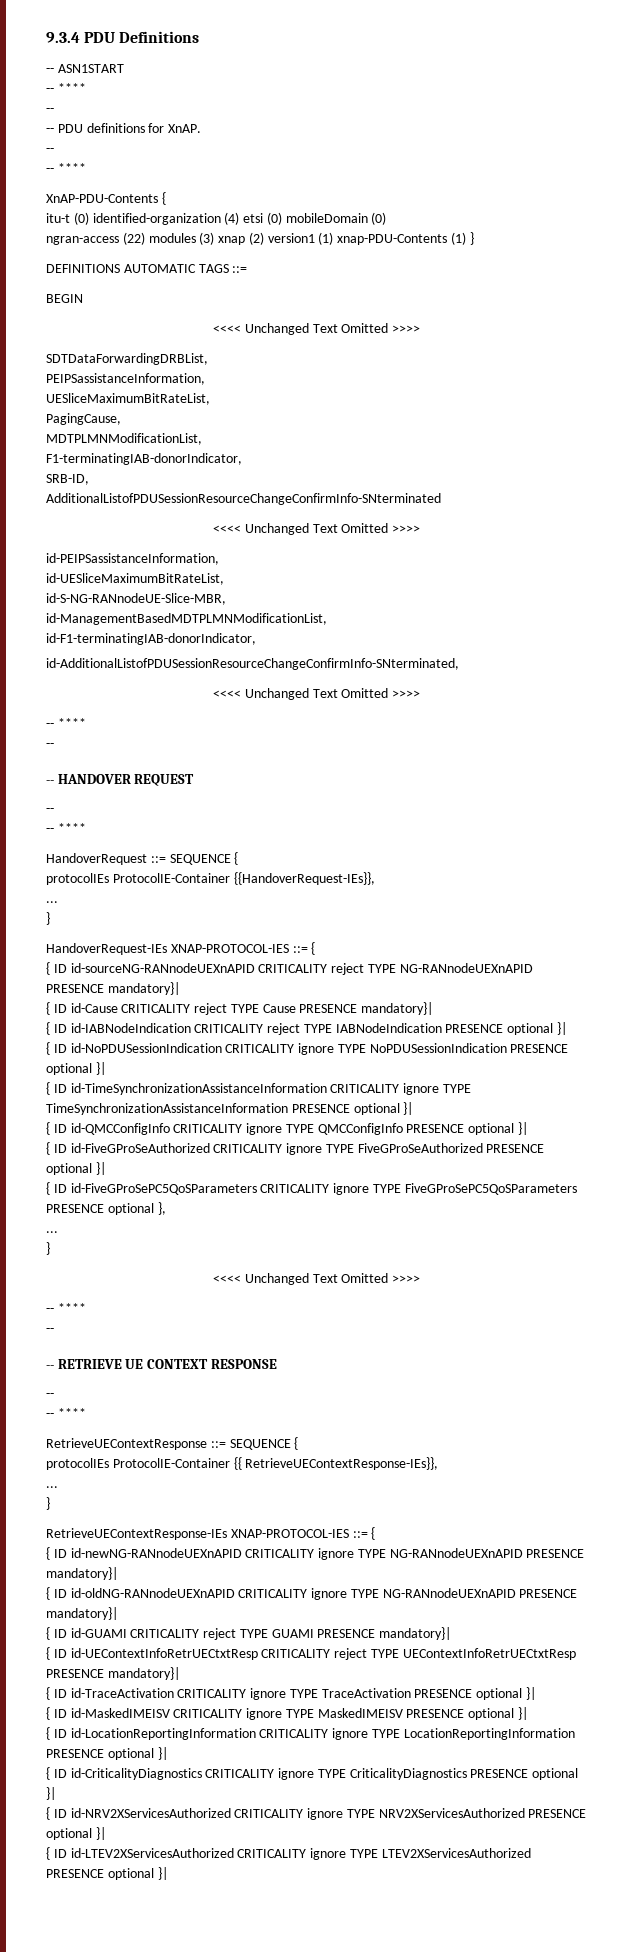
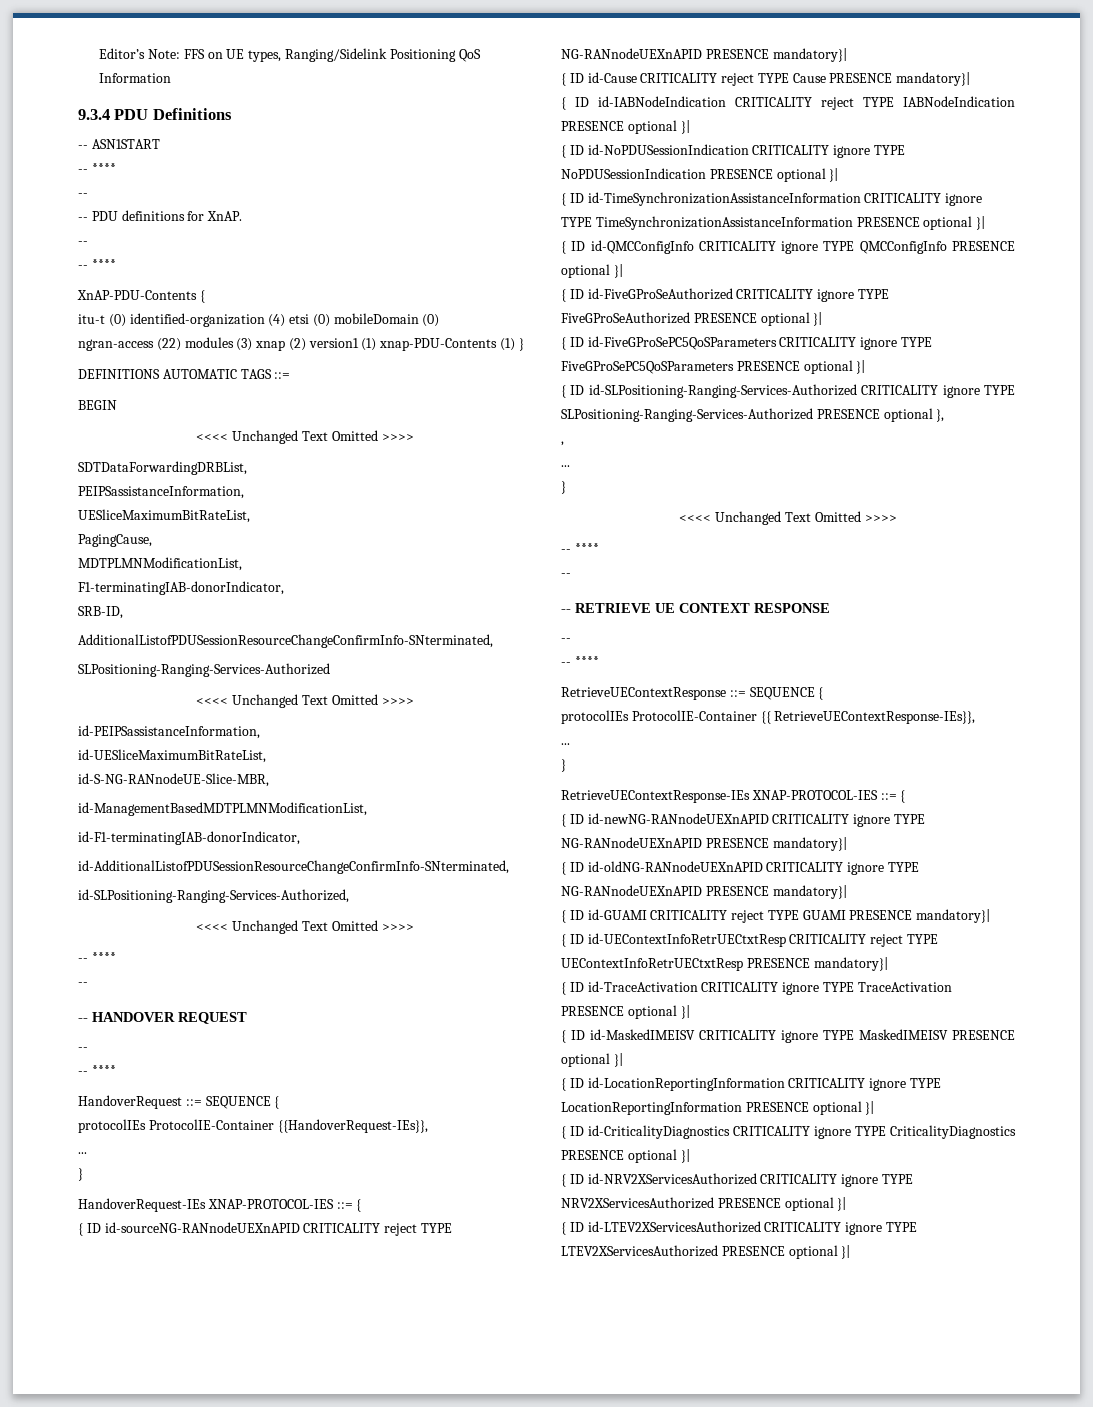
(46, 37) none -> [99,48,481,62] [99,73,172,83] Editor’s Note: FFS on UE types, Ranging/Sidelink Positioning QoS Information //
[46,493,441,505] AdditionalListofPDUSessionResourceChangeConfirmInfo-SNterminated -> [78,634,493,648] [78,663,330,677] AdditionalListofPDUSessionResourceChangeConfirmInfo-SNterminated, // SLPositioning-Ranging-Services-Authorized
(459, 664) none -> [78,889,349,903] // id-SLPositioning-Ranging-Services-Authorized,
(154, 1209) none -> [856,360,866,374] [561,384,1015,398] [561,408,933,422] }| // { ID id-SLPositioning-Ranging-Services-Authorized CRITICALITY ignore TYPE SLPositioning-Ranging-Services-Authorized PRESENCE optional
(166, 1208) none -> [561,441,564,446] // ,

